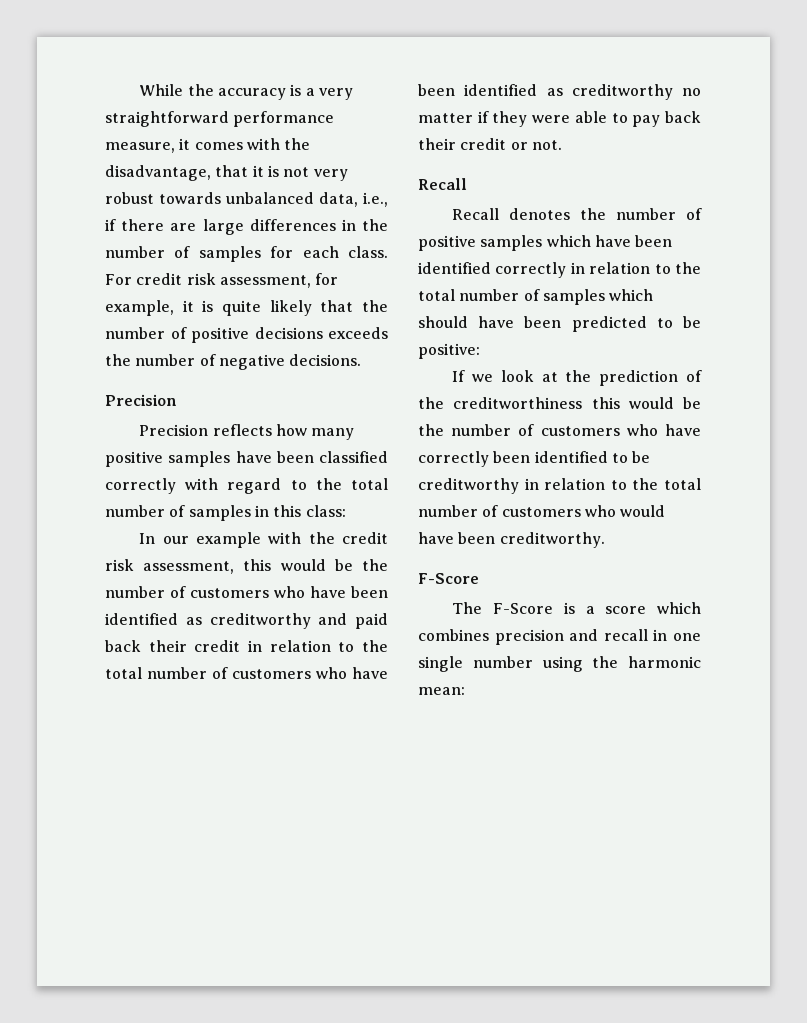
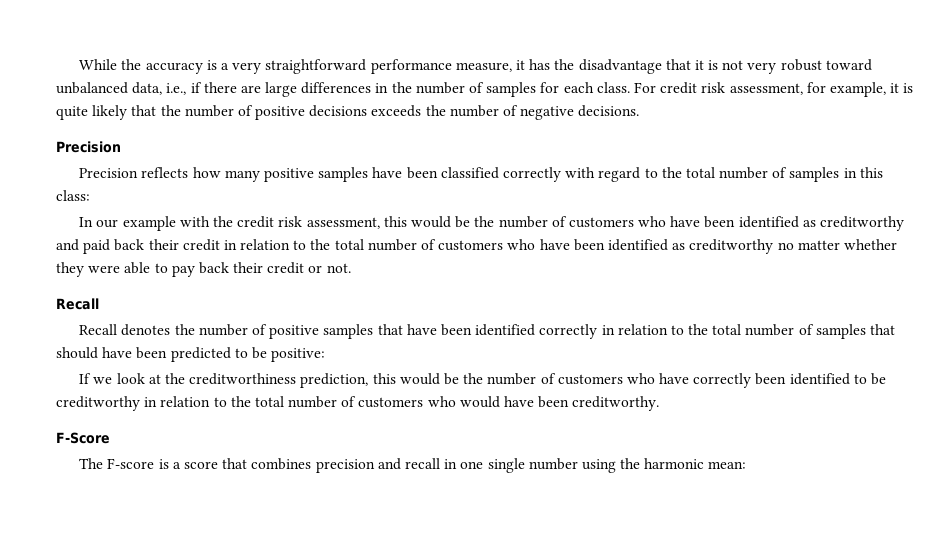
[194,138,311,150] [105,165,211,181] comes with the disadvantage, -> [529,59,662,74] has the disadvantage
[159,192,221,204] towards -> [825,59,872,71] toward
[477,111,489,123] if -> [843,239,897,250] whether
[546,235,591,247] which -> [377,324,403,335] that
[609,289,654,301] which -> [869,324,895,335] that
[599,370,702,386] [418,397,583,409] prediction of the creditworthiness -> [189,373,369,388] creditworthiness prediction,
[493,603,554,614] F-Score -> [107,458,155,469] F-score
[657,602,701,614] which -> [222,458,248,469] that

